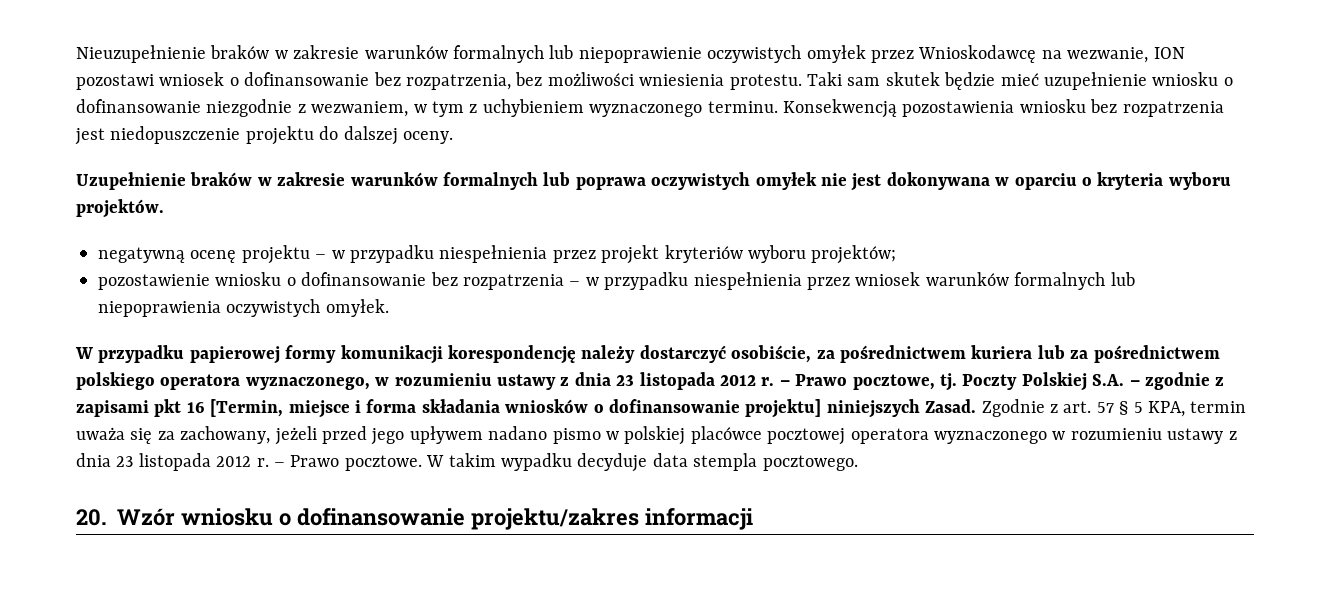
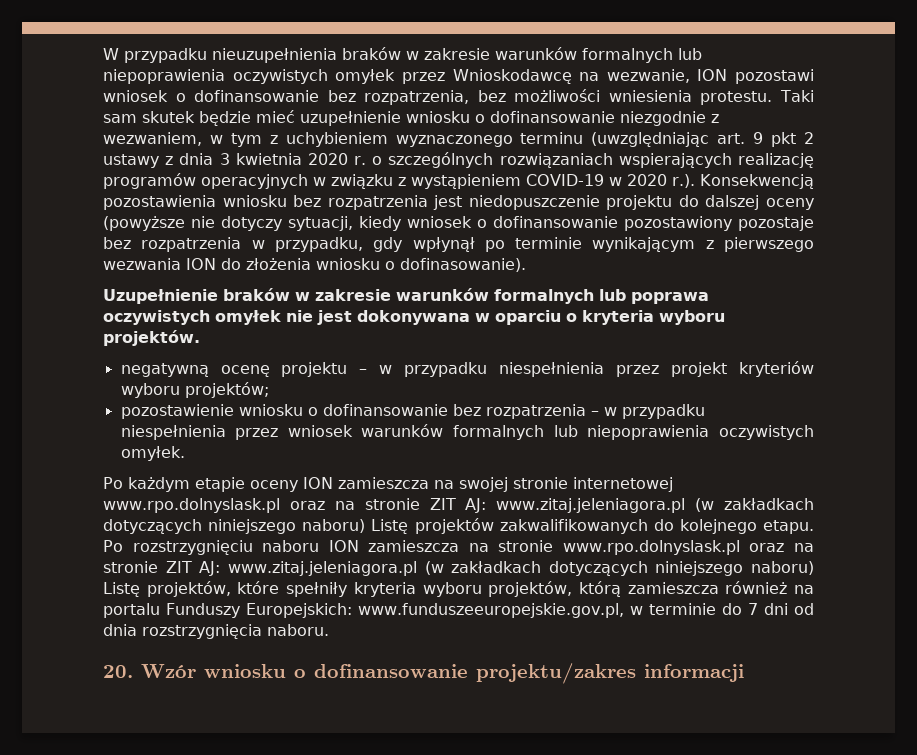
[76,45,702,63] Nieuzupełnienie braków w zakresie warunków formalnych lub niepoprawienie -> [103,47,702,63] [103,69,225,84] W przypadku nieuzupełnienia braków w zakresie warunków formalnych lub niepoprawienia
[707,101,778,113] terminu. -> [520,132,814,147] [103,152,814,168] [103,173,696,189] terminu (uwzględniając art. 9 pkt 2 ustawy z dnia 3 kwietnia 2020 r. o szczególnych rozwiązaniach wspierających realizację programów operacyjnych w związku z wystąpieniem COVID-19 w 2020 r.).
[403,131,453,144] oceny. -> [765,198,814,210] [103,216,814,231] [103,237,814,252] [103,258,526,272] oceny (powyższe nie dotyczy sytuacji, kiedy wniosek o dofinansowanie pozostawiony pozostaje bez rozpatrzenia w przypadku, gdy wpłynął po terminie wynikającym z pierwszego wezwania ION do złożenia wniosku o dofinasowanie).
[75,345,1220,364] [76,372,1225,391] [76,399,1247,418] [76,426,1237,445] [76,453,858,472] W przypadku papierowej formy komunikacji korespondencję należy dostarczyć osobiście, za pośrednictwem kuriera lub za pośrednictwem polskiego operatora wyznaczonego, w rozumieniu ustawy z dnia 23 listopada 2012 r. – Prawo pocztowe, tj. Poczty Polskiej S.A. – zgodnie z zapisami pkt 16 [Termin, miejsce i forma składania wniosków o dofinansowanie projektu] niniejszych Zasad. Zgodnie z art. 57 § 5 KPA, termin uważa się za zachowany, jeżeli przed jego upływem nadano pismo w polskiej placówce pocztowej operatora wyznaczonego w rozumieniu ustawy z dnia 23 listopada 2012 r. – Prawo pocztowe. W takim wypadku decyduje data stempla pocztowego. -> [103,477,673,492] [103,498,814,513] [103,518,814,534] [103,540,814,555] [103,561,814,576] [103,581,814,597] [103,603,815,618] [103,624,329,639] Po każdym etapie oceny ION zamieszcza na swojej stronie internetowej www.rpo.dolnyslask.pl oraz na stronie ZIT AJ: www.zitaj.jeleniagora.pl (w zakładkach dotyczących niniejszego naboru) Listę projektów zakwalifikowanych do kolejnego etapu. Po rozstrzygnięciu naboru ION zamieszcza na stronie www.rpo.dolnyslask.pl oraz na stronie ZIT AJ: www.zitaj.jeleniagora.pl (w zakładkach dotyczących niniejszego naboru) Listę projektów, które spełniły kryteria wyboru projektów, którą zamieszcza również na portalu Funduszy Europejskich: www.funduszeeuropejskie.gov.pl, w terminie do 7 dni od dnia rozstrzygnięcia naboru.

